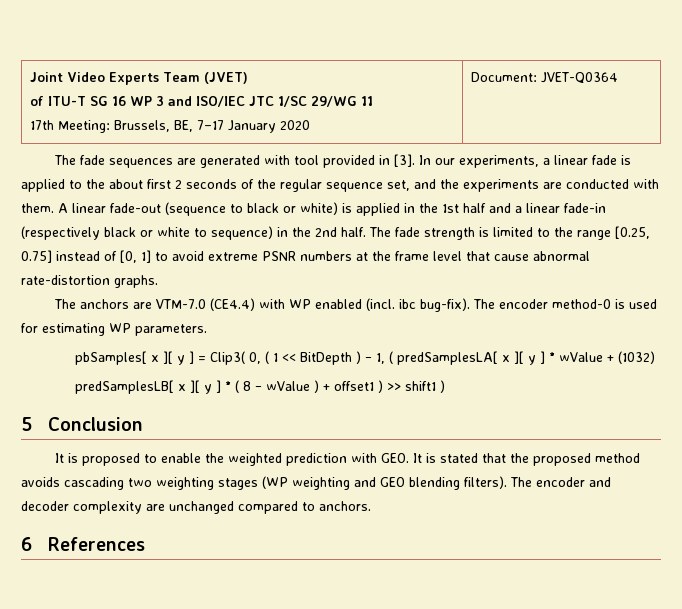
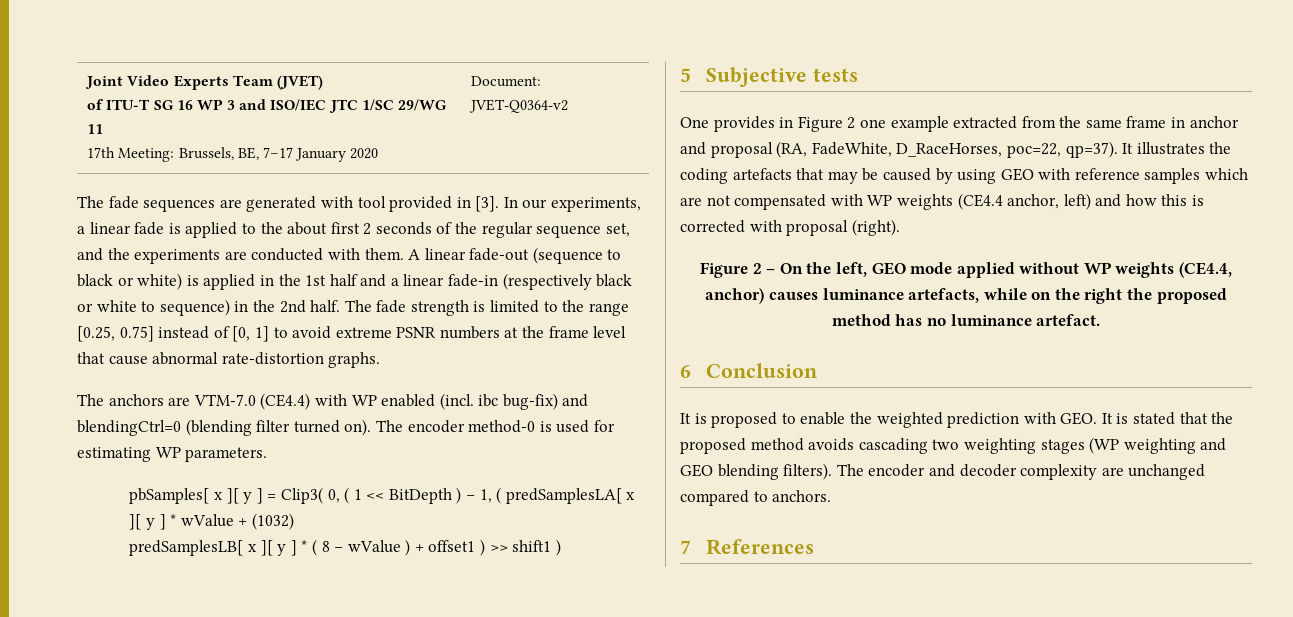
[541,72,619,84] JVET-Q0364 -> [469,99,569,113] JVET-Q0364-v2
[420,298,471,312] bug-fix). -> [502,393,589,410] [77,419,372,436] bug-fix) and blendingCtrl=0 (blending filter turned on).
(32, 424) none -> [706,67,859,87] [680,116,1239,132] [680,141,1232,158] [680,168,1249,184] [680,193,1205,210] [680,219,900,236] [699,262,1233,278] [705,288,1227,304] [831,314,1101,326] [680,365,691,378] Subjective tests // One provides in Figure 2 one example extracted from the same frame in anchor and proposal (RA, FadeWhite, D_RaceHorses, poc=22, qp=37). It illustrates the coding artefacts that may be caused by using GEO with reference samples which are not compensated with WP weights (CE4.4 anchor, left) and how this is corrected with proposal (right). // Figure 2 – On the left, GEO mode applied without WP weights (CE4.4, anchor) causes luminance artefacts, while on the right the proposed method has no luminance artefact. // 6
[21,537,32,551] 6 -> [680,540,691,554] 7

